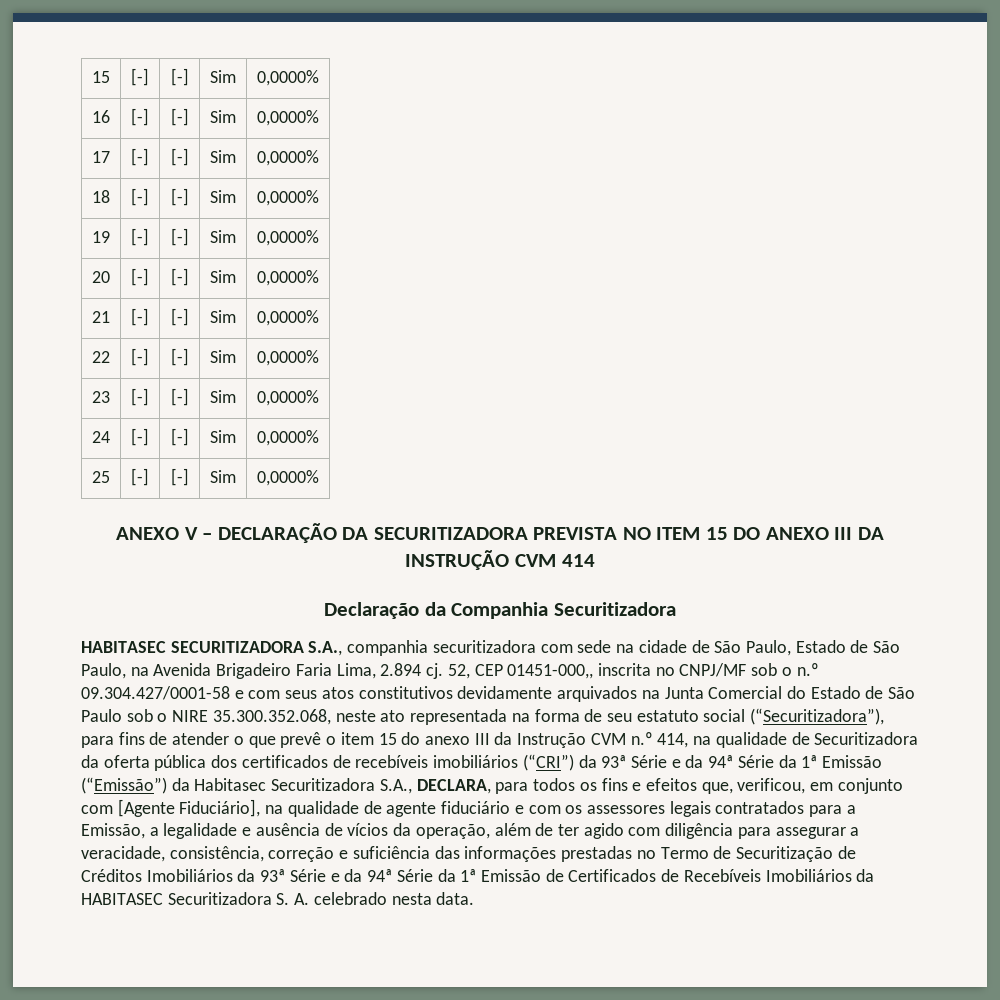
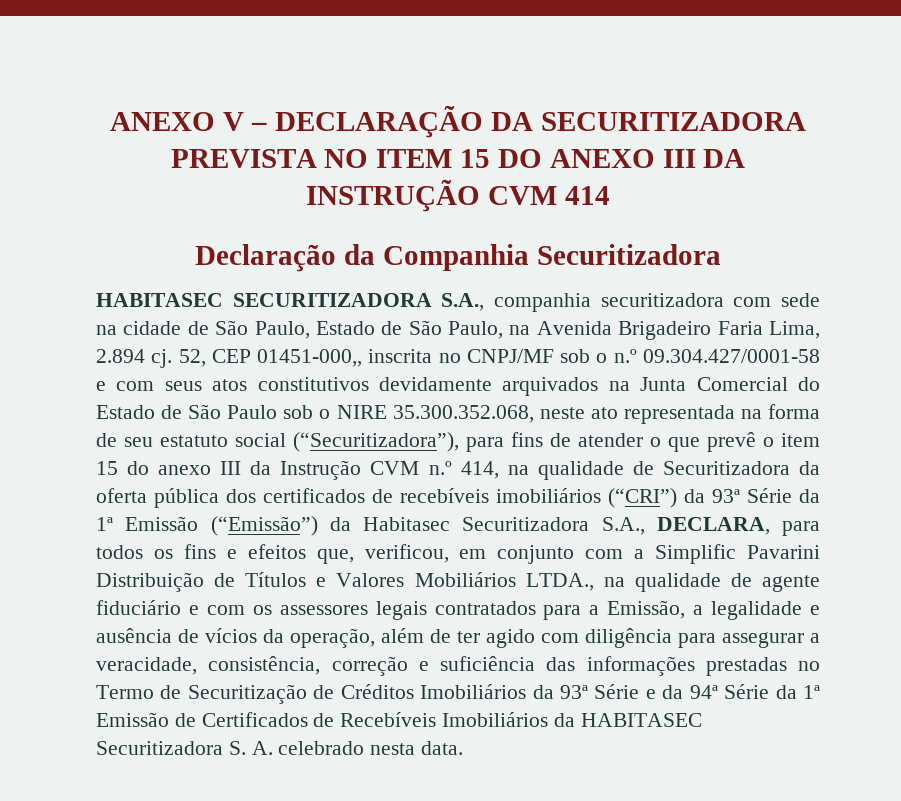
[92,71,110,83] [131,68,149,86] [170,68,189,86] [210,70,236,83] [257,70,319,86] [92,110,110,123] [131,108,149,126] [170,108,189,126] [210,110,236,123] [257,110,319,126] [92,151,110,163] [131,148,149,166] [170,148,189,166] [210,150,236,163] [257,150,319,166] [92,190,110,203] [131,188,149,206] [170,188,189,206] [210,190,236,203] [257,190,319,206] [92,231,110,243] [131,228,149,246] [170,228,189,246] [210,230,236,243] [257,230,319,246] [92,271,110,283] [131,268,149,286] [170,268,189,286] [210,270,236,283] [257,270,319,286] [92,311,110,323] [131,308,149,326] [170,308,189,326] [210,310,236,323] [257,310,319,326] [92,351,110,363] [131,348,149,366] [170,348,189,366] [210,350,236,363] [257,350,319,366] [92,391,110,403] [131,388,149,406] [170,388,189,406] [210,390,236,403] [257,390,319,406] [92,431,110,443] [131,428,149,446] [170,428,189,446] [210,430,236,443] [257,430,319,446] [92,471,110,483] [131,468,149,486] [170,468,189,486] [210,470,236,483] [257,470,319,486] 15 | [-] | [-] | Sim | 0,0000% // 16 | [-] | [-] | Sim | 0,0000% // 17 | [-] | [-] | Sim | 0,0000% // 18 | [-] | [-] | Sim | 0,0000% // 19 | [-] | [-] | Sim | 0,0000% // 20 | [-] | [-] | Sim | 0,0000% // 21 | [-] | [-] | Sim | 0,0000% // 22 | [-] | [-] | Sim | 0,0000% // 23 | [-] | [-] | Sim | 0,0000% // 24 | [-] | [-] | Sim | 0,0000% // 25 | [-] | [-] | Sim | 0,0000% // -> (110, 121) none
[671,755,774,768] e da 94ª Série -> (792, 495) none
[117,799,261,817] [Agente Fiduciário], -> [634,544,820,564] [96,572,594,592] a Simplific Pavarini Distribuição de Títulos e Valores Mobiliários LTDA.,

